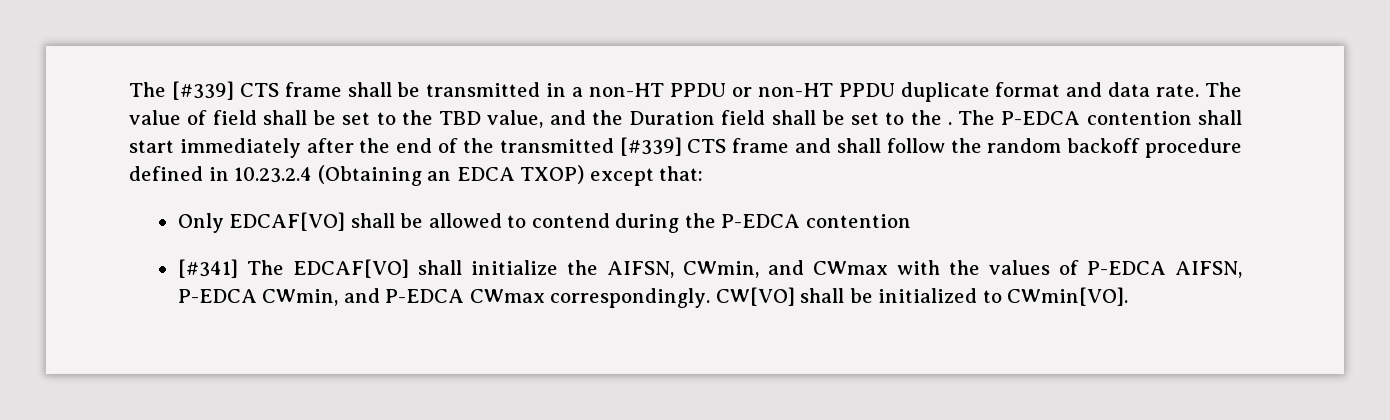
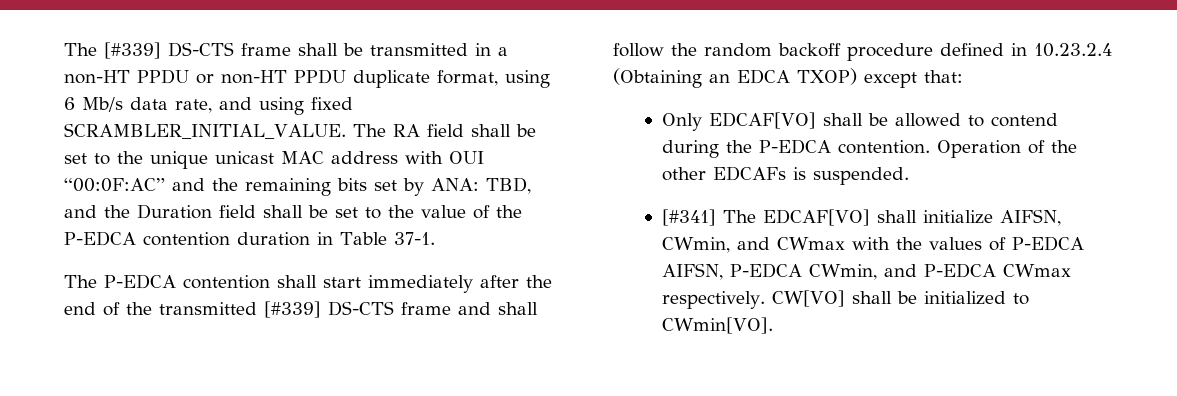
[239,83,279,97] CTS -> [168,42,234,57] DS-CTS
[995,82,1243,97] [129,110,544,128] format and data rate. The value of field shall be set to the TBD value, -> [437,70,550,88] [64,97,353,115] [64,123,536,139] [64,151,484,169] [64,177,531,196] format, using 6 Mb/s data rate, and using fixed SCRAMBLER_INITIAL_VALUE. The RA field shall be set to the unique unicast MAC address with OUI “00:0F:AC” and the remaining bits set by ANA: TBD,
[947,122,952,125] . -> [421,205,522,219] [64,231,435,246] value of the P-EDCA contention duration in Table 37-1. //
[687,139,727,153] CTS -> [328,301,394,316] DS-CTS
[805,214,911,228] contention -> [837,140,1077,158] [661,166,909,185] contention. Operation of the other EDCAFs is suspended.
[566,260,598,275] the -> (993, 217) none
[550,288,711,308] correspondingly. -> [661,291,765,309] respectively.

